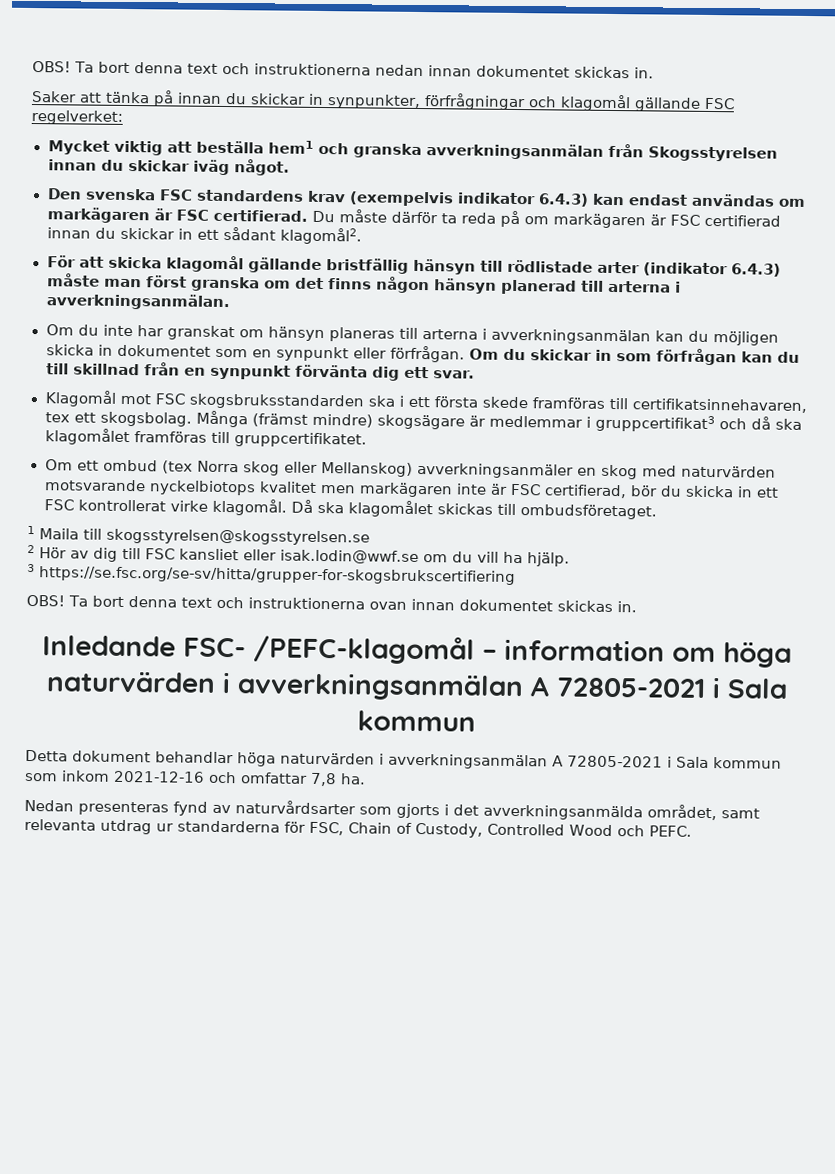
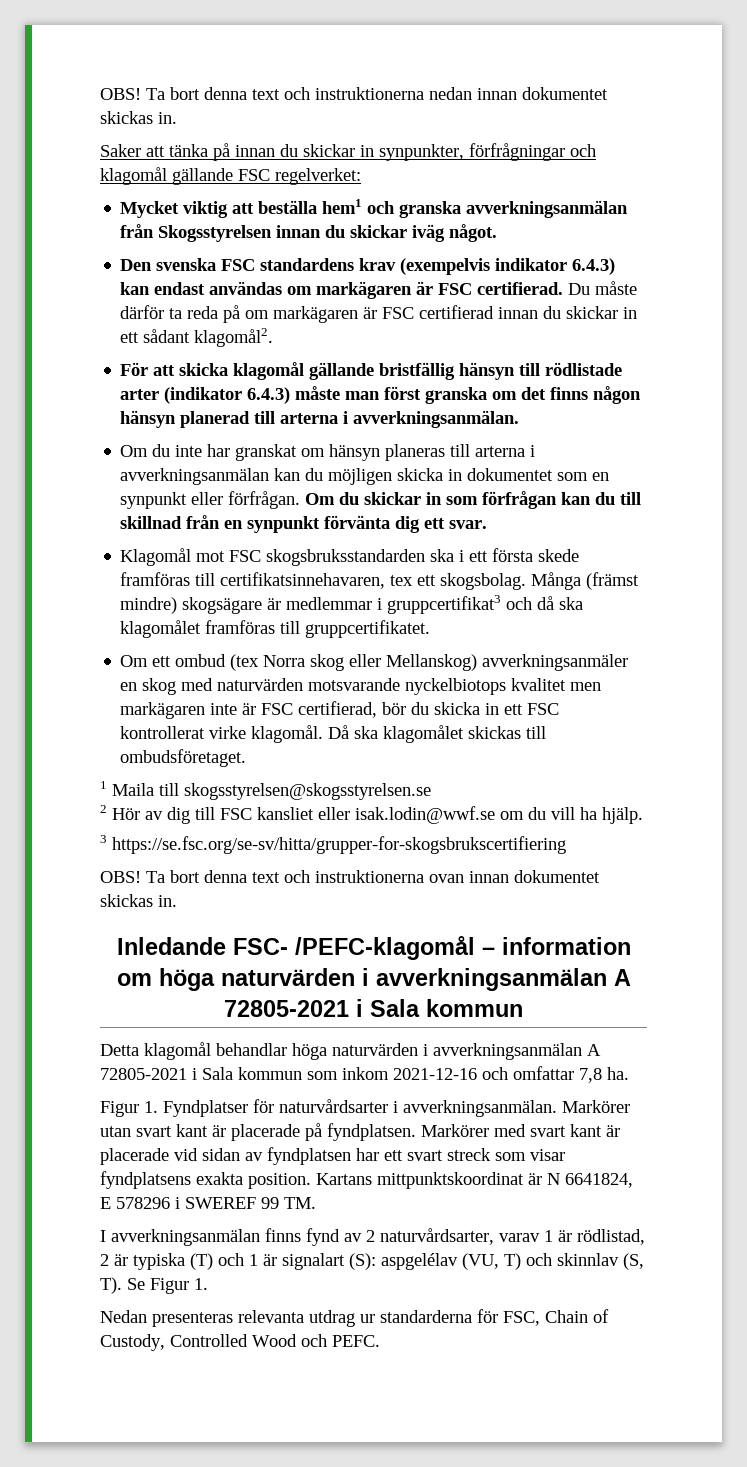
[72,750,151,763] dokument -> [144,1042,211,1060] klagomål
[24,799,760,821] Nedan presenteras fynd av naturvårdsarter som gjorts i det avverkningsanmälda området, samt -> [100,1099,630,1117] [100,1123,620,1141] [100,1147,565,1165] [100,1171,633,1189] [100,1197,316,1209] [100,1228,645,1246] [100,1253,644,1270] [100,1277,208,1294] [100,1310,233,1327] Figur 1. Fyndplatser för naturvårdsarter i avverkningsanmälan. Markörer utan svart kant är placerade på fyndplatsen. Markörer med svart kant är placerade vid sidan av fyndplatsen har ett svart streck som visar fyndplatsens exakta position. Kartans mittpunktskoordinat är N 6641824, E 578296 i SWEREF 99 TM. // I avverkningsanmälan finns fynd av 2 naturvårdsarter, varav 1 är rödlistad, 2 är typiska (T) och 1 är signalart (S): aspgelélav (VU, T) och skinnlav (S, T). Se Figur 1. // Nedan presenteras

